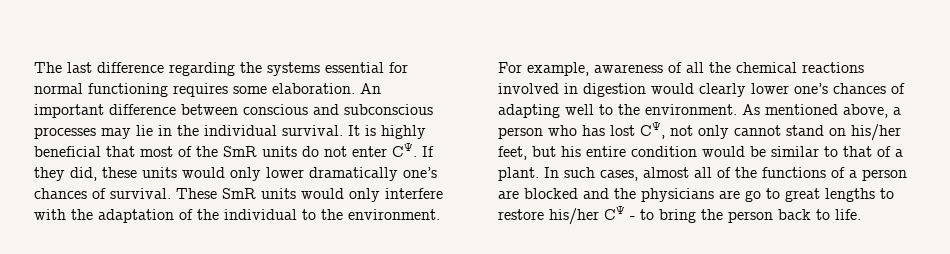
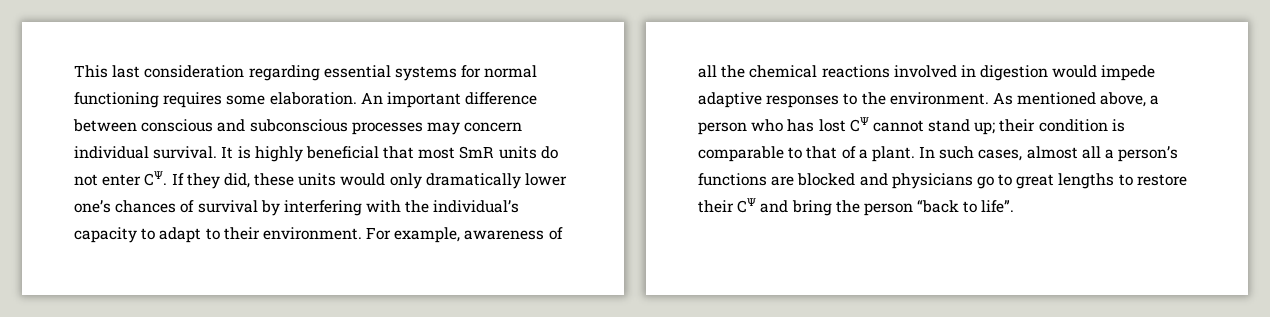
[34,62,384,76] The last difference regarding the systems essential -> [74,65,457,81] This last consideration regarding essential systems
[136,125,199,136] lie in the -> [464,122,523,132] concern
[178,146,218,157] of the -> (456, 153) none
[266,167,437,181] [34,188,443,202] [34,209,343,223] lower dramatically one’s chances of survival. These SmR units would only interfere with the adaptation of the individual to the -> [425,173,568,189] [74,200,520,216] [74,227,260,243] dramatically lower one’s chances of survival by interfering with the individual’s capacity to adapt to their
[699,83,905,97] [498,104,594,118] clearly lower one’s chances of adapting well -> [1101,65,1156,81] [698,92,840,108] impede adaptive responses
[640,122,901,141] [498,146,819,160] CΨ, not only cannot stand on his/her feet, but his entire condition would be similar -> [849,117,1125,135] [698,146,784,162] CΨ cannot stand up; their condition is comparable
[717,167,907,181] [498,188,740,202] of the functions of a person are blocked and the physicians are -> [1105,146,1179,162] [698,173,973,189] a person’s functions are blocked and physicians
[549,206,861,225] his/her CΨ - to bring the person back to life. -> [698,198,1015,216] their CΨ and bring the person “back to life”.

